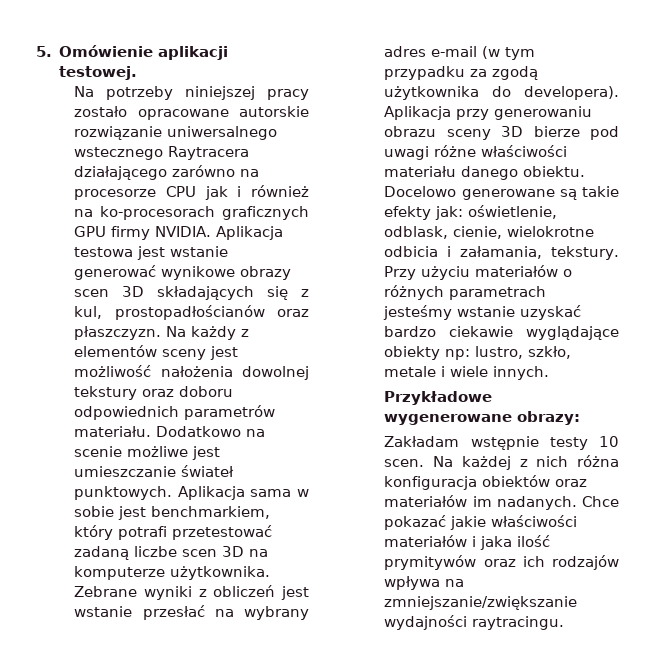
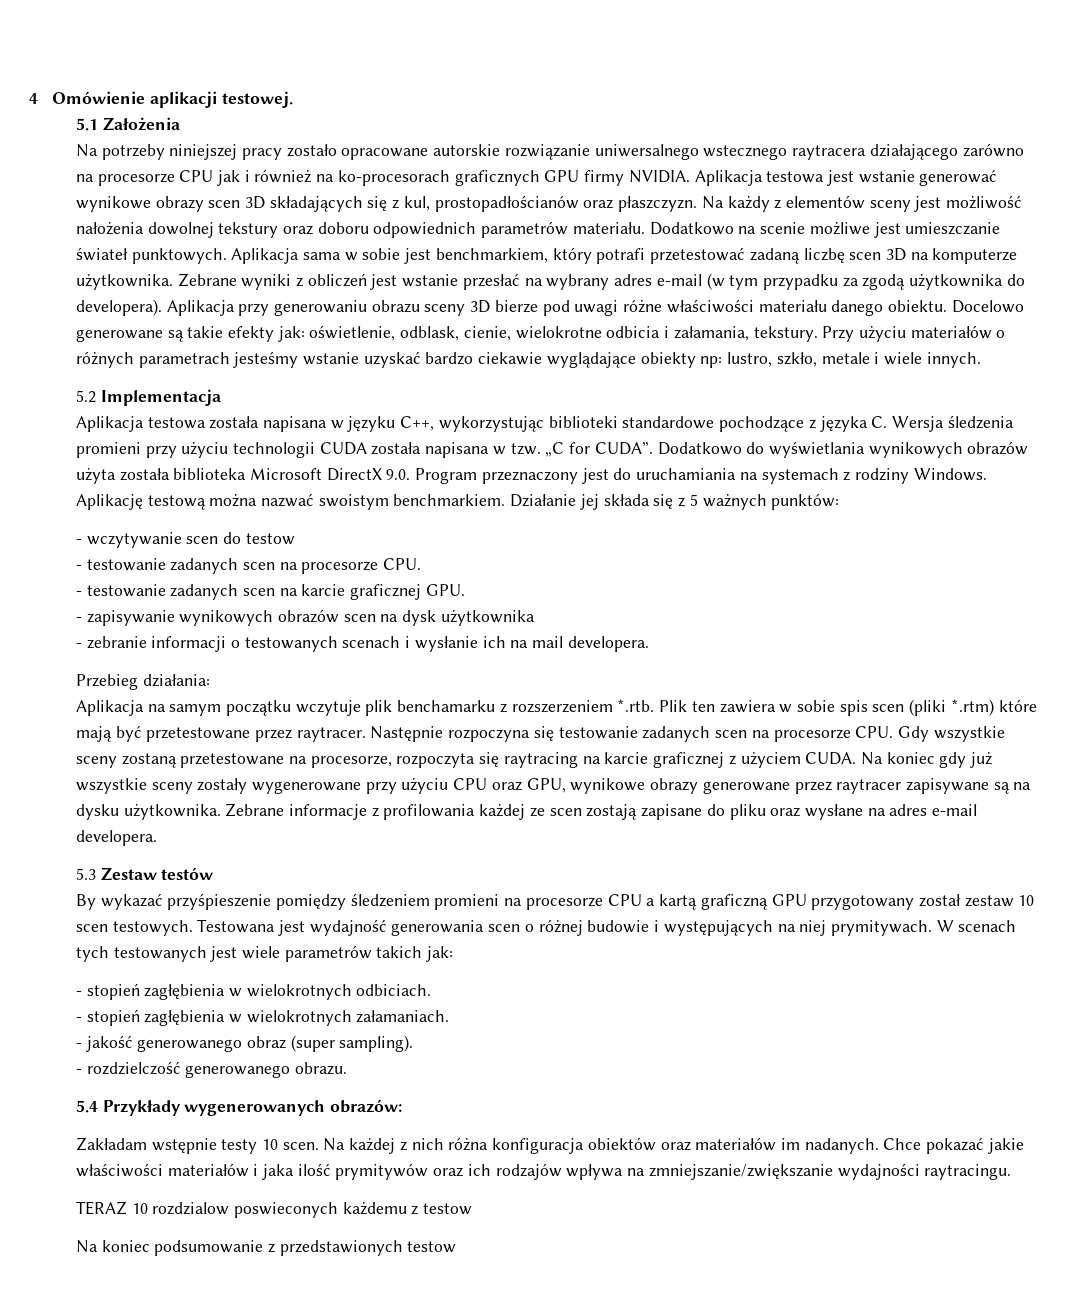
[36,46,52,57] 5. -> [29,93,38,104] 4
(138, 73) none -> [75,117,180,131] // 5.1 Założenia
[168,146,250,160] Raytracera -> [792,145,867,160] raytracera
[134,546,178,557] liczbe -> [803,248,845,263] liczbę
[384,391,493,405] [384,411,581,425] Przykładowe wygenerowane obrazy: -> [75,389,221,406] [75,415,1014,432] [75,441,1029,458] [75,468,987,484] [75,493,840,510] [75,532,295,548] [75,558,422,574] [75,584,465,600] [75,609,535,626] [75,636,649,652] [75,674,210,690] [75,699,1037,716] [75,725,1005,742] [75,752,993,768] [75,778,1032,794] [75,803,978,820] [75,830,157,846] [75,867,214,881] [75,893,1035,910] [75,919,1017,936] [75,945,454,962] [75,983,432,1000] [75,1009,450,1026] [75,1035,414,1052] [75,1061,348,1078] [75,1099,403,1116] 5.2 Implementacja // Aplikacja testowa została napisana w języku C++, wykorzystując biblioteki standardowe pochodzące z języka C. Wersja śledzenia promieni przy użyciu technologii CUDA została napisana w tzw. „C for CUDA”. Dodatkowo do wyświetlania wynikowych obrazów użyta została biblioteka Microsoft DirectX 9.0. Program przeznaczony jest do uruchamiania na systemach z rodziny Windows. Aplikację testową można nazwać swoistym benchmarkiem. Działanie jej składa się z 5 ważnych punktów: // - wczytywanie scen do testow // - testowanie zadanych scen na procesorze CPU. // - testowanie zadanych scen na karcie graficznej GPU. // - zapisywanie wynikowych obrazów scen na dysk użytkownika // - zebranie informacji o testowanych scenach i wysłanie ich na mail developera. // Przebieg działania: // Aplikacja na samym początku wczytuje plik benchamarku z rozszerzeniem *.rtb. Plik ten zawiera w sobie spis scen (pliki *.rtm) które mają być przetestowane przez raytracer. Następnie rozpoczyna się testowanie zadanych scen na procesorze CPU. Gdy wszystkie sceny zostaną przetestowane na procesorze, rozpoczyta się raytracing na karcie graficznej z użyciem CUDA. Na koniec gdy już wszystkie sceny zostały wygenerowane przy użyciu CPU oraz GPU, wynikowe obrazy generowane przez raytracer zapisywane są na dysku użytkownika. Zebrane informacje z profilowania każdej ze scen zostają zapisane do pliku oraz wysłane na adres e-mail developera. // 5.3 Zestaw testów // By wykazać przyśpieszenie pomiędzy śledzeniem promieni na procesorze CPU a kartą graficzną GPU przygotowany został zestaw 10 scen testowych. Testowana jest wydajność generowania scen o różnej budowie i występujących na niej prymitywach. W scenach tych testowanych jest wiele parametrów takich jak: // - stopień zagłębienia w wielokrotnych odbiciach. // - stopień zagłębienia w wielokrotnych załamaniach. // - jakość generowanego obraz (super sampling). // - rozdzielczość generowanego obrazu. // 5.4 Przykłady wygenerowanych obrazów:
(565, 623) none -> [75,1201,473,1218] [75,1240,457,1256] // TERAZ 10 rozdzialow poswieconych każdemu z testow // Na koniec podsumowanie z przedstawionych testow

